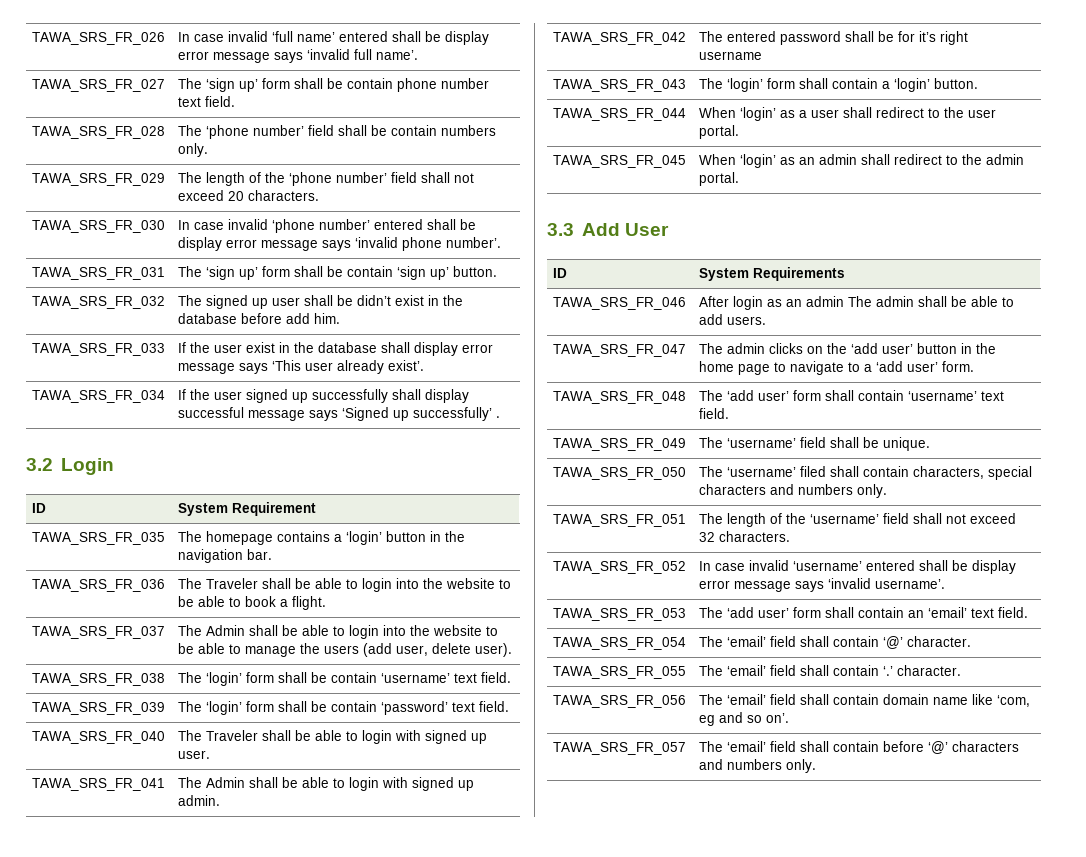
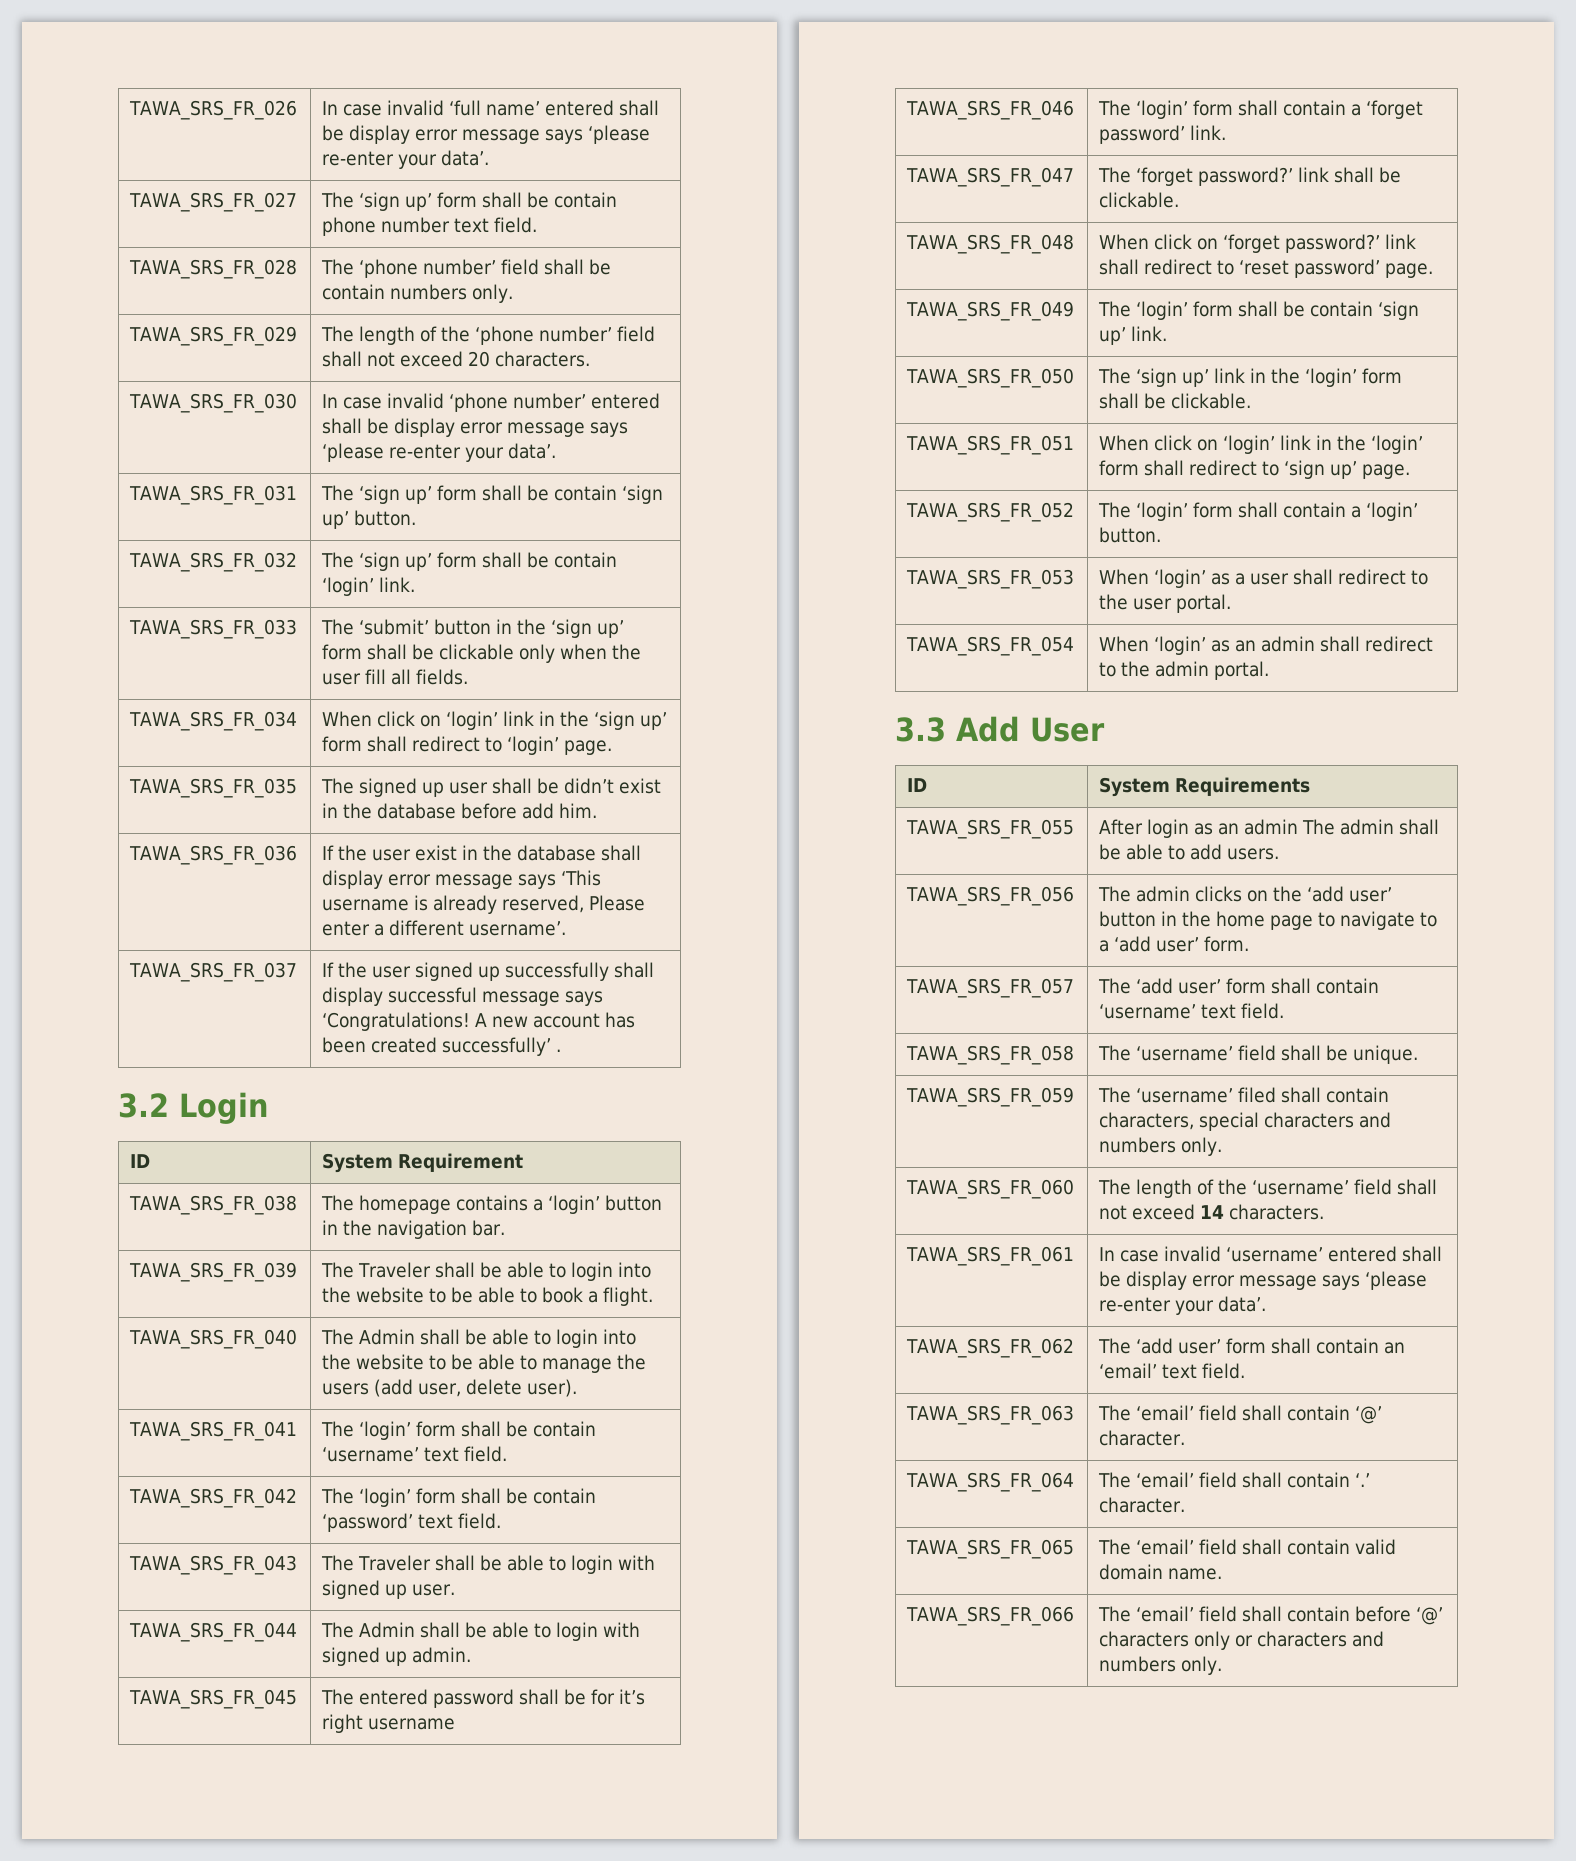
[307,49,419,60] ‘invalid full name’. -> [588,125,651,144] [322,150,490,169] ‘please re-enter your data’.
[355,237,502,251] ‘invalid phone number’. -> [322,443,557,462] ‘please re-enter your data’.
(166, 302) none -> [321,552,618,571] [322,577,416,596] [129,619,298,639] [321,619,625,638] [322,644,642,663] [322,669,469,685] [129,711,298,731] [322,711,668,730] [322,736,613,755] [129,778,298,798] | The ‘sign up’ form shall be contain ‘login’ link. // TAWA_SRS_FR_033 | The ‘submit’ button in the ‘sign up’ form shall be clickable only when the user fill all fields. // TAWA_SRS_FR_034 | When click on ‘login’ link in the ‘sign up’ form shall redirect to ‘login’ page. // TAWA_SRS_FR_035
[32,343,166,356] TAWA_SRS_FR_033 -> [129,845,298,865] TAWA_SRS_FR_036
[305,360,425,374] [32,390,166,403] user already exist’. // TAWA_SRS_FR_034 -> [322,895,646,914] [322,920,567,936] [129,962,298,982] username is already reserved, Please enter a different username’. // TAWA_SRS_FR_037
[342,407,410,421] ‘Signed up -> [322,1012,636,1031] [322,1037,438,1053] ‘Congratulations! A new account has been created
[32,532,166,545] TAWA_SRS_FR_035 -> [129,1195,298,1215] TAWA_SRS_FR_038
[32,579,166,592] TAWA_SRS_FR_036 -> [129,1262,298,1282] TAWA_SRS_FR_039
[32,626,166,639] TAWA_SRS_FR_037 -> [129,1329,298,1349] TAWA_SRS_FR_040
[32,673,166,686] TAWA_SRS_FR_038 -> [129,1421,298,1441] TAWA_SRS_FR_041
[32,702,166,715] TAWA_SRS_FR_039 -> [129,1488,298,1508] TAWA_SRS_FR_042
[32,731,166,744] TAWA_SRS_FR_040 -> [129,1555,298,1575] TAWA_SRS_FR_043
[32,778,166,791] TAWA_SRS_FR_041 -> [129,1622,298,1642] TAWA_SRS_FR_044
[553,32,687,45] TAWA_SRS_FR_042 -> [129,1689,298,1709] TAWA_SRS_FR_045
[553,79,687,92] TAWA_SRS_FR_043 -> [906,100,1075,120] [1098,100,1424,119] [1099,125,1227,144] [906,167,1075,187] [1098,167,1402,186] [1099,192,1180,208] [906,234,1075,254] [1099,234,1417,253] [1099,259,1434,278] [906,301,1075,321] [1098,301,1420,320] [1099,326,1168,345] [906,368,1075,388] [1098,368,1403,387] [1099,393,1252,409] [906,435,1075,455] [1099,435,1424,454] [1099,460,1411,479] [906,502,1075,522] TAWA_SRS_FR_046 | The ‘login’ form shall contain a ‘forget password’ link. // TAWA_SRS_FR_047 | The ‘forget password?’ link shall be clickable. // TAWA_SRS_FR_048 | When click on ‘forget password?’ link shall redirect to ‘reset password’ page. // TAWA_SRS_FR_049 | The ‘login’ form shall be contain ‘sign up’ link. // TAWA_SRS_FR_050 | The ‘sign up’ link in the ‘login’ form shall be clickable. // TAWA_SRS_FR_051 | When click on ‘login’ link in the ‘login’ form shall redirect to ‘sign up’ page. // TAWA_SRS_FR_052
[553,108,687,121] TAWA_SRS_FR_044 -> [906,569,1075,589] TAWA_SRS_FR_053
[553,155,687,168] TAWA_SRS_FR_045 -> [906,636,1075,656] TAWA_SRS_FR_054
[553,297,687,310] TAWA_SRS_FR_046 -> [906,819,1075,839] TAWA_SRS_FR_055
[553,344,687,357] TAWA_SRS_FR_047 -> [906,886,1075,906] TAWA_SRS_FR_056
[553,391,687,404] TAWA_SRS_FR_048 -> [906,978,1075,998] TAWA_SRS_FR_057
[553,438,687,451] TAWA_SRS_FR_049 -> [906,1045,1075,1065] TAWA_SRS_FR_058
[553,467,687,480] TAWA_SRS_FR_050 -> [906,1087,1075,1107] TAWA_SRS_FR_059
[553,514,687,527] TAWA_SRS_FR_051 -> [906,1179,1075,1199] TAWA_SRS_FR_060
[699,531,791,542] [553,561,687,574] 32 characters. // TAWA_SRS_FR_052 -> [1200,1204,1325,1220] [906,1246,1075,1266] 14 characters. // TAWA_SRS_FR_061
[828,578,946,589] [553,608,687,621] ‘invalid username’. // TAWA_SRS_FR_053 -> [1365,1271,1428,1290] [1099,1296,1267,1315] [906,1338,1075,1358] ‘please re-enter your data’. // TAWA_SRS_FR_062
[553,637,687,650] TAWA_SRS_FR_054 -> [906,1405,1075,1425] TAWA_SRS_FR_063
[553,666,687,679] TAWA_SRS_FR_055 -> [906,1472,1075,1492] TAWA_SRS_FR_064
[553,695,687,708] [699,694,1031,707] [699,712,790,726] [553,742,687,755] TAWA_SRS_FR_056 | The ‘email’ field shall contain domain name like ‘com, eg and so on’. // TAWA_SRS_FR_057 -> [906,1539,1075,1559] [1098,1539,1397,1555] [1099,1564,1223,1580] [906,1606,1075,1626] TAWA_SRS_FR_065 | The ‘email’ field shall contain valid domain name. // TAWA_SRS_FR_066
(1020, 746) none -> [1194,1631,1348,1650] only or characters

